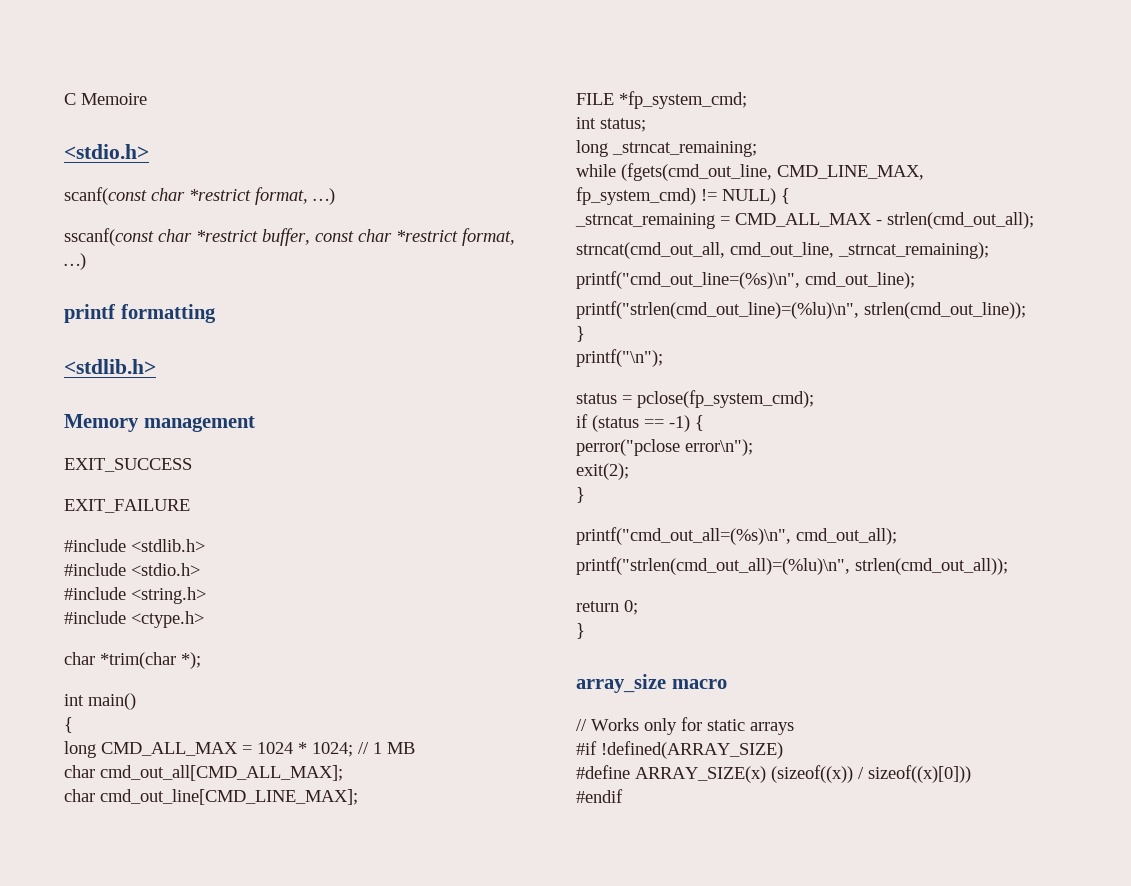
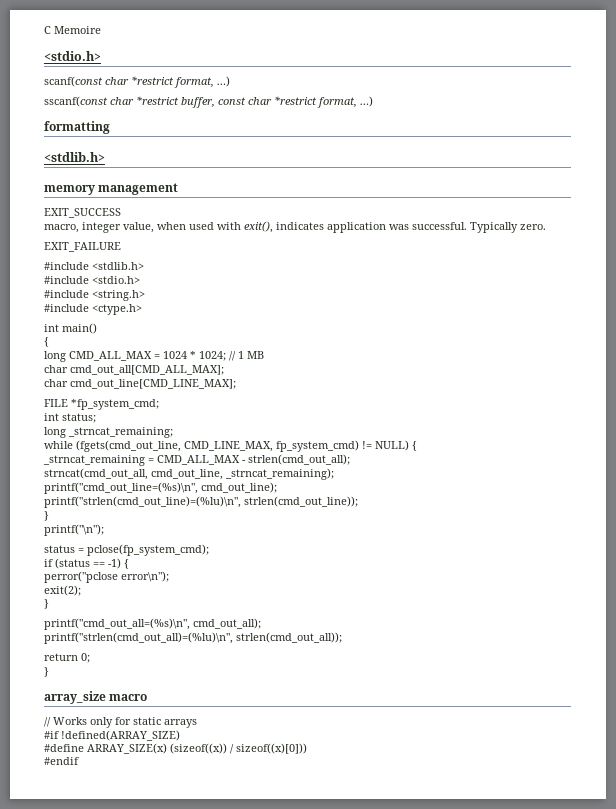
[64,304,116,323] printf -> (373, 101) none
[64,414,139,432] Memory -> [44,185,95,195] memory
(192, 465) none -> [44,221,546,233] // macro, integer value, when used with exit(), indicates application was successful. Typically zero.
[64,652,201,669] // char *trim(char *); -> (142, 309) none

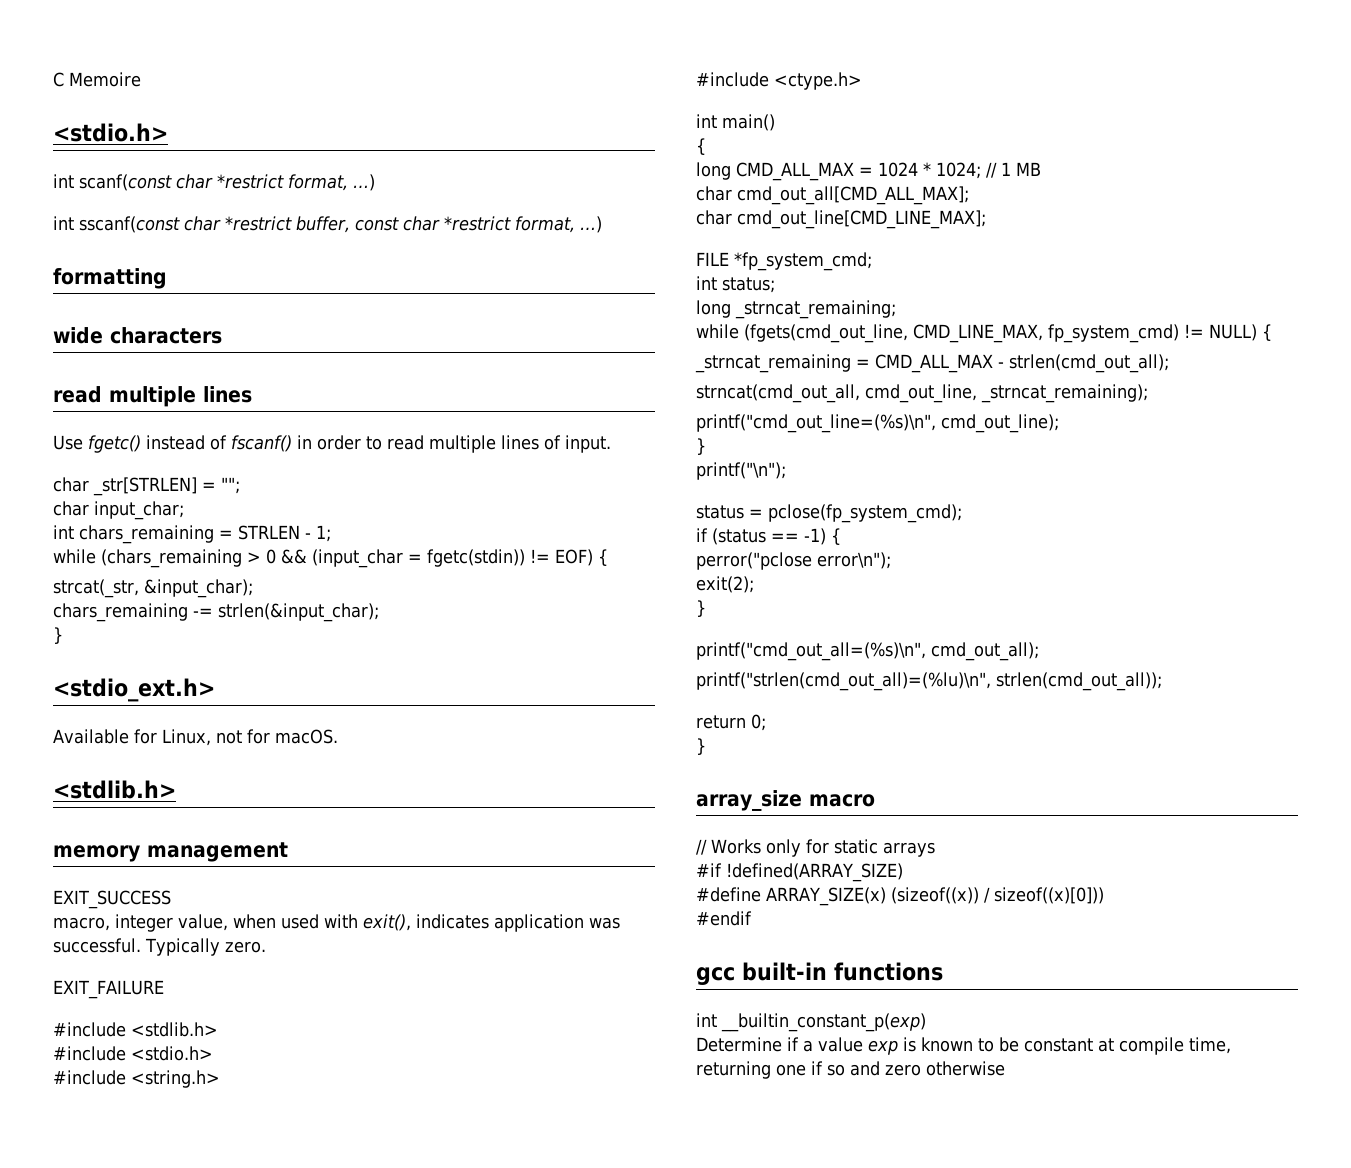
(101, 56) none -> [53,174,74,188] int
(230, 81) none -> [53,216,74,230] int
(110, 127) none -> [53,327,222,344] [53,386,252,407] [53,435,611,453] [53,477,240,496] [53,501,184,520] [53,525,331,544] [53,549,608,568] [53,579,253,598] [53,603,379,622] [53,627,63,644] [53,678,215,702] [53,729,338,746] // wide characters // read multiple lines // Use fgetc() instead of fscanf() in order to read multiple lines of input. // char _str[STRLEN] = ""; // char input_char; // int chars_remaining = STRLEN - 1; // while (chars_remaining > 0 && (input_char = fgetc(stdin)) != EOF) { // strcat(_str, &input_char); // chars_remaining -= strlen(&input_char); // } // <stdio_ext.h> // Available for Linux, not for macOS.
[44,496,358,508] // printf("strlen(cmd_out_line)=(%lu)\n", strlen(cmd_out_line)); -> (1059, 423) none
(79, 761) none -> [696,962,943,985] [696,1013,926,1032] [696,1037,1231,1055] [696,1061,1005,1079] // gcc built-in functions // int __builtin_constant_p(exp) // Determine if a value exp is known to be constant at compile time, returning one if so and zero otherwise

